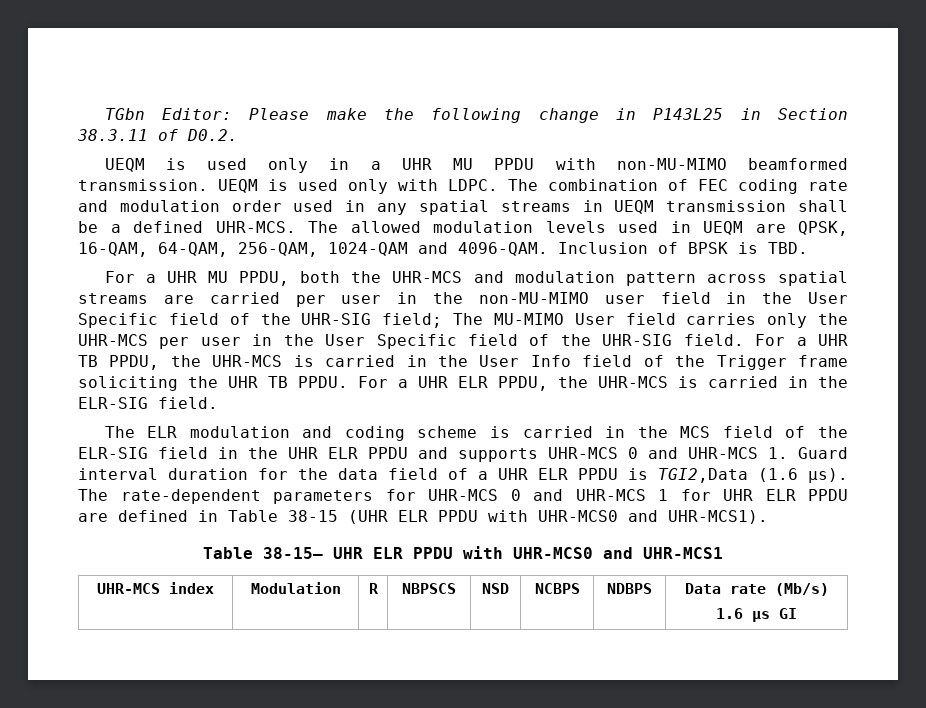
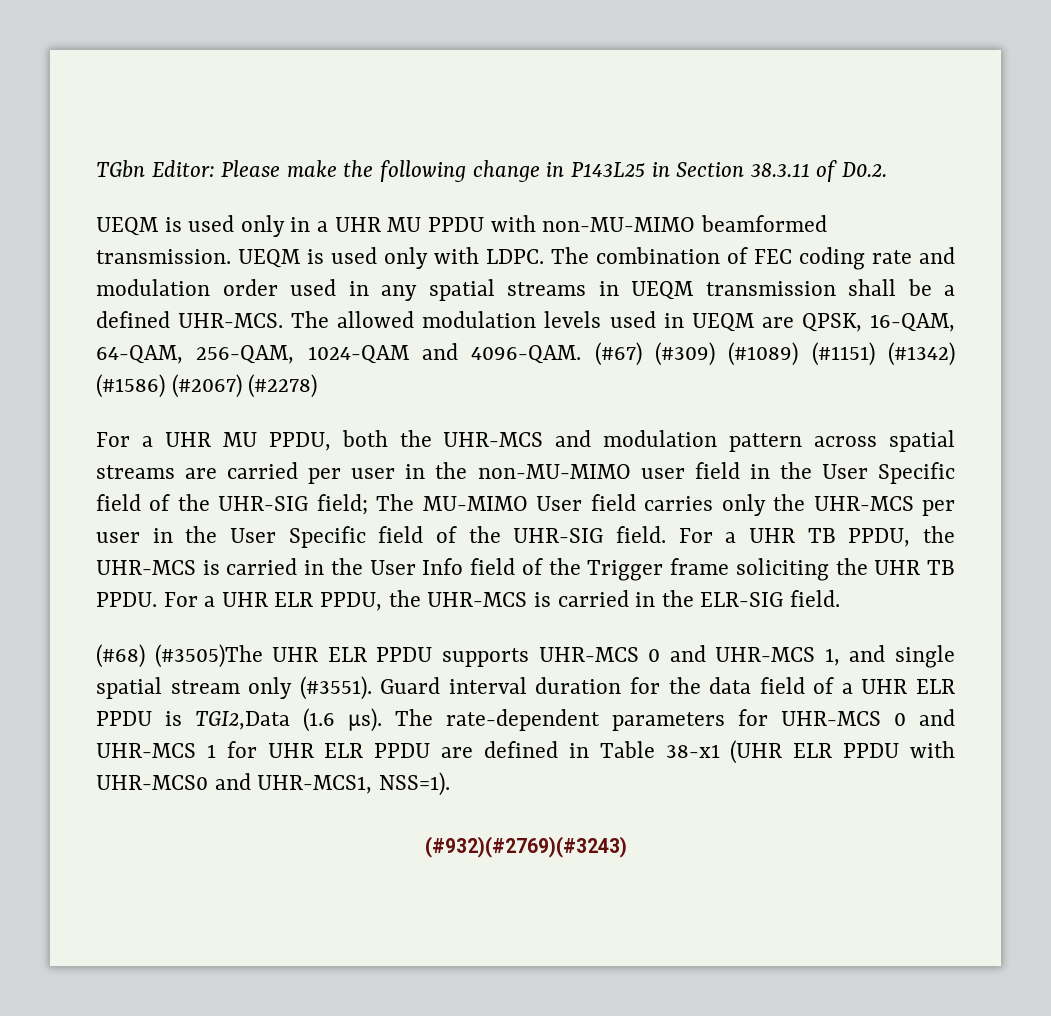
[558,242,808,254] Inclusion of BPSK is TBD. -> [594,342,956,366] [96,374,318,398] (#67) (#309) (#1089) (#1151) (#1342) (#1586) (#2067) (#2278)
[104,426,849,441] [78,447,448,459] The ELR modulation and coding scheme is carried in the MCS field of the ELR-SIG field in the UHR ELR PPDU and -> [96,644,433,668] (#68) (#3505)The UHR ELR PPDU
[768,447,788,459] 1. -> [824,645,956,668] [96,676,372,700] 1, and single spatial stream only (#3551).
[288,510,338,522] 38-15 -> [665,744,720,758] 38-x1
[668,510,768,524] [203,546,723,559] [97,582,214,594] [250,582,341,594] [368,583,379,594] [402,583,456,594] [482,583,509,594] [534,583,580,594] [607,583,652,594] [684,583,829,596] [716,608,797,622] UHR-MCS1). // Table 38-15— UHR ELR PPDU with UHR-MCS0 and UHR-MCS1 // UHR-MCS index | Modulation | R | NBPSCS | NSD | NCBPS | NDBPS | Data rate (Mb/s) // 1.6 µs GI -> [257,772,450,796] [424,836,627,858] UHR-MCS1, NSS=1). // (#932)(#2769)(#3243)

